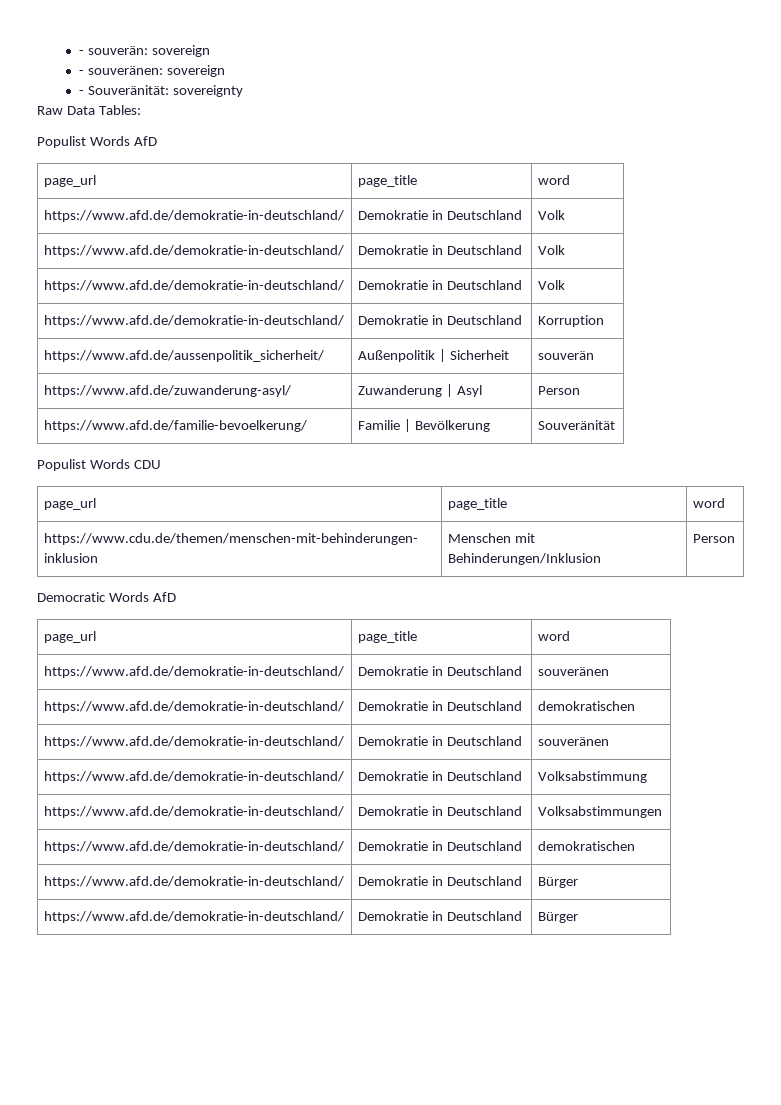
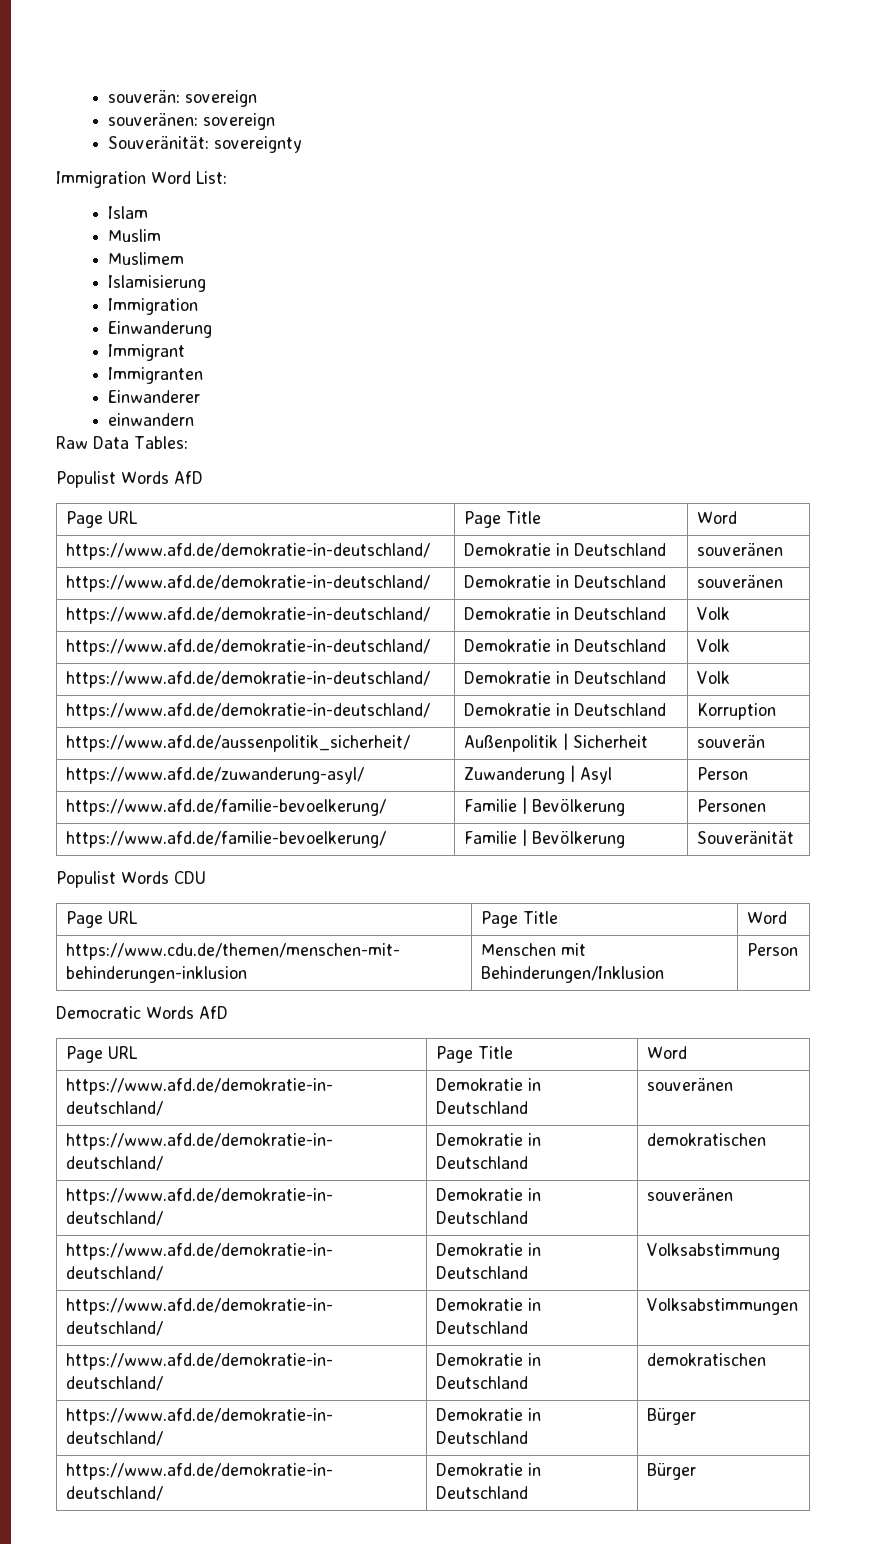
[79,50,85,55] - -> (108, 96) none
[79,70,85,75] - -> (258, 98) none
[79,90,85,95] - -> (276, 121) none
(244, 91) none -> [56,171,227,188] [108,206,149,219] [108,229,162,242] [108,252,185,265] [108,275,207,292] [108,298,199,315] [108,321,213,338] [108,344,186,361] [108,367,204,384] [108,390,201,403] [108,413,195,426] // Immigration Word List: // Islam // Muslim // Muslimem // Islamisierung // Immigration // Einwanderung // Immigrant // Immigranten // Einwanderer // einwandern
[43,175,96,187] [357,175,417,187] [537,175,570,185] page_url | page_title | word -> [65,511,138,528] [463,511,541,528] [696,511,737,524] [65,543,430,560] [463,543,666,556] [696,543,783,556] [65,575,430,592] [463,575,666,588] [696,575,783,588] Page URL | Page Title | Word // https://www.afd.de/demokratie-in-deutschland/ | Demokratie in Deutschland | souveränen // https://www.afd.de/demokratie-in-deutschland/ | Demokratie in Deutschland | souveränen
(580, 390) none -> [65,799,386,816] [463,797,625,816] [696,799,766,812] // https://www.afd.de/familie-bevoelkerung/ | Familie | Bevölkerung | Personen
[43,498,96,510] [447,498,507,510] [692,498,725,508] page_url | page_title | word -> [65,911,138,928] [480,911,558,928] [746,911,787,924] Page URL | Page Title | Word
[43,631,96,643] [357,631,417,643] [537,631,570,641] page_url | page_title | word -> [65,1046,138,1063] [435,1046,513,1063] [646,1046,687,1059] Page URL | Page Title | Word

